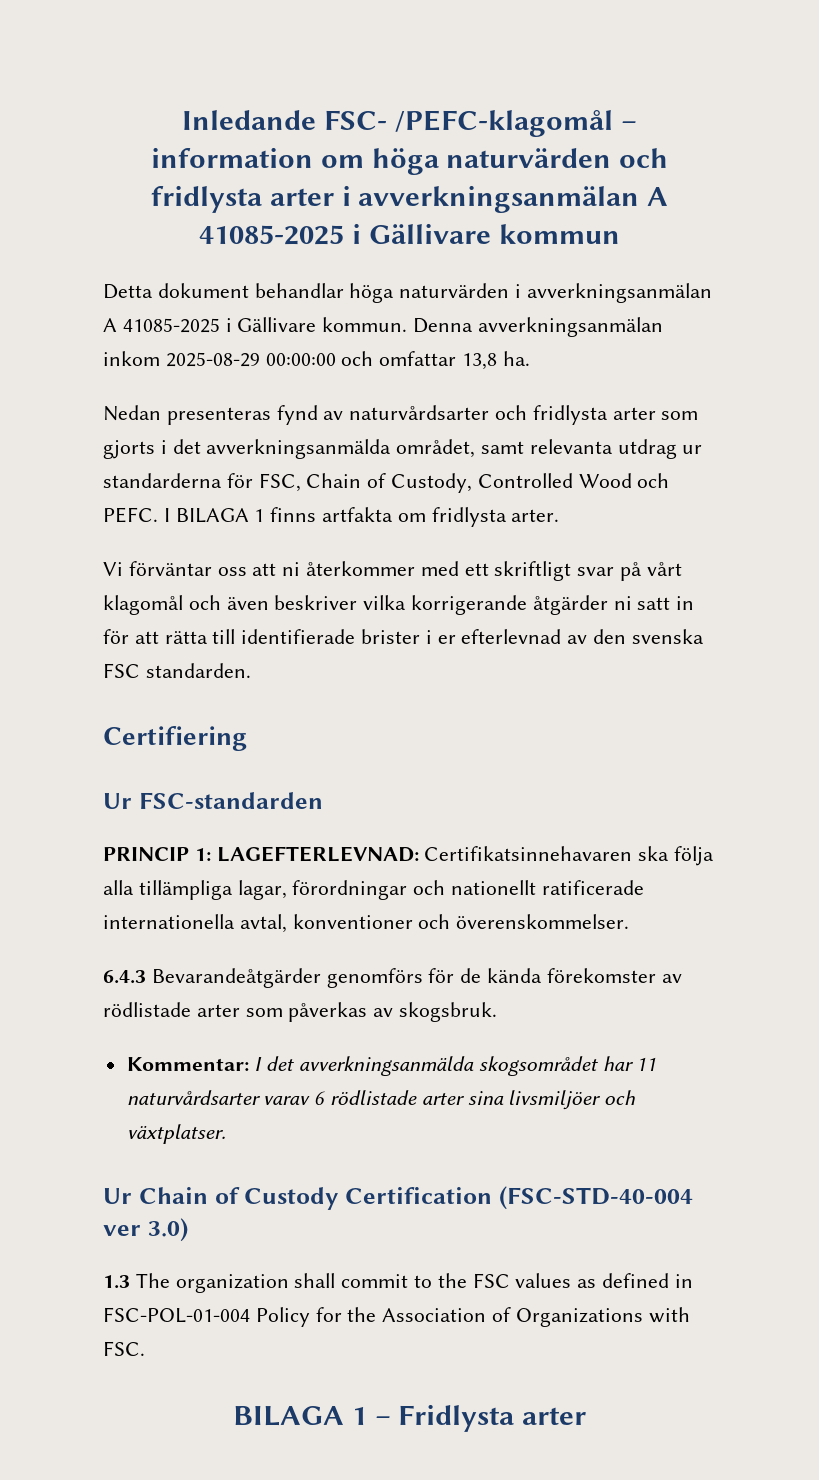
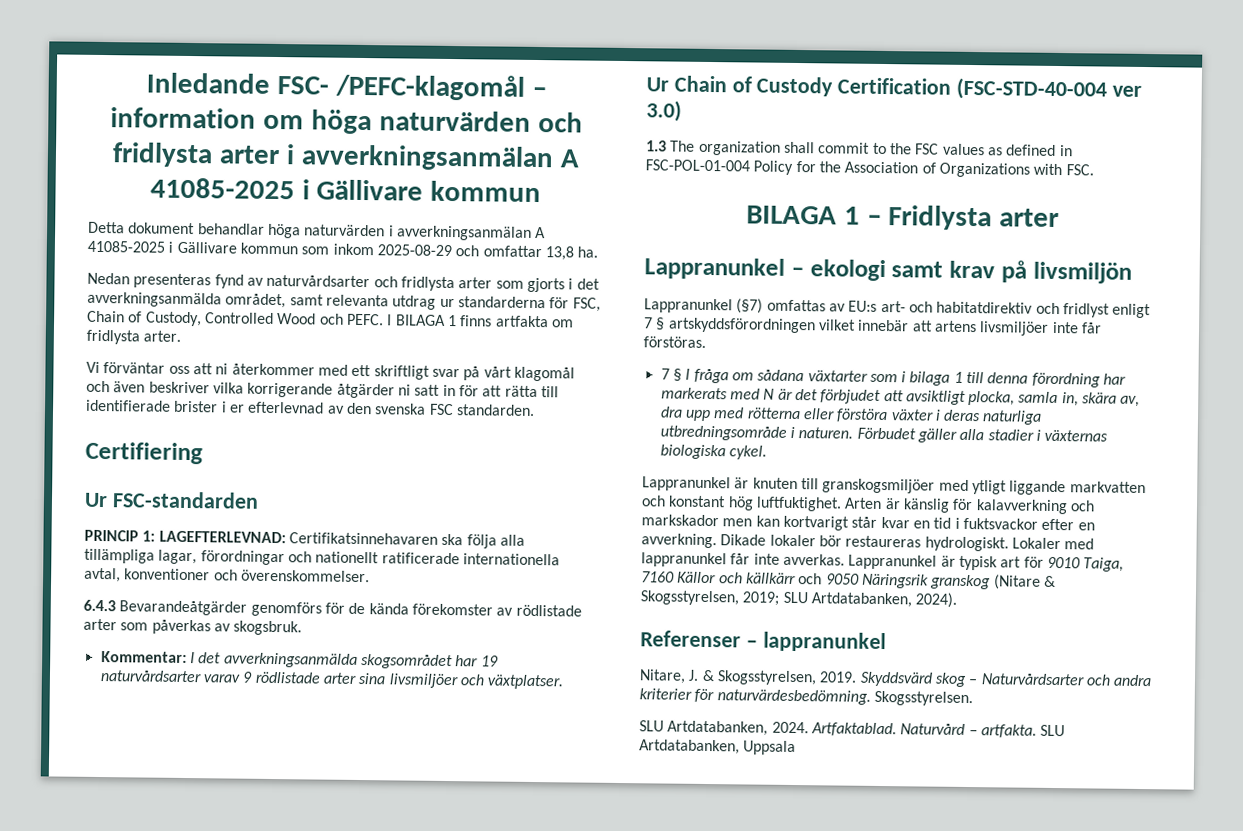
[322,317,663,337] kommun. Denna avverkningsanmälan -> [239,242,330,255] kommun som
[265,353,336,366] 00:00:00 -> (452, 250) none
[636,1057,657,1071] 11 -> [480,655,499,667] 19
[314,1091,326,1105] 6 -> [242,671,254,683] 9
(587, 1416) none -> [644,257,1132,284] [644,298,1152,319] [644,317,1102,336] [643,336,706,348] [660,368,1127,388] [660,387,1141,407] [659,406,1043,425] [659,425,1109,443] [659,444,767,460] [642,476,1146,496] [641,495,1095,515] [641,514,1095,531] [641,533,1095,552] [641,552,1125,572] [641,571,1056,590] [640,590,958,608] [640,630,886,653] [639,669,1153,687] [639,688,973,707] [639,720,1066,738] [639,739,797,756] // Lappranunkel – ekologi samt krav på livsmiljön // Lappranunkel (§7) omfattas av EU:s art- och habitatdirektiv och fridlyst enligt 7 § artskyddsförordningen vilket innebär att artens livsmiljöer inte får förstöras. // 7 § I fråga om sådana växtarter som i bilaga 1 till denna förordning har markerats med N är det förbjudet att avsiktligt plocka, samla in, skära av, dra upp med rötterna eller förstöra växter i deras naturliga utbredningsområde i naturen. Förbudet gäller alla stadier i växternas biologiska cykel. // Lappranunkel är knuten till granskogsmiljöer med ytligt liggande markvatten och konstant hög luftfuktighet. Arten är känslig för kalavverkning och markskador men kan kortvarigt står kvar en tid i fuktsvackor efter en avverkning. Dikade lokaler bör restaureras hydrologiskt. Lokaler med lappranunkel får inte avverkas. Lappranunkel är typisk art för 9010 Taiga, 7160 Källor och källkärr och 9050 Näringsrik granskog (Nitare & Skogsstyrelsen, 2019; SLU Artdatabanken, 2024). // Referenser – lappranunkel // Nitare, J. & Skogsstyrelsen, 2019. Skyddsvärd skog – Naturvårdsarter och andra kriterier för naturvärdesbedömning. Skogsstyrelsen. // SLU Artdatabanken, 2024. Artfaktablad. Naturvård – artfakta. SLU Artdatabanken, Uppsala

